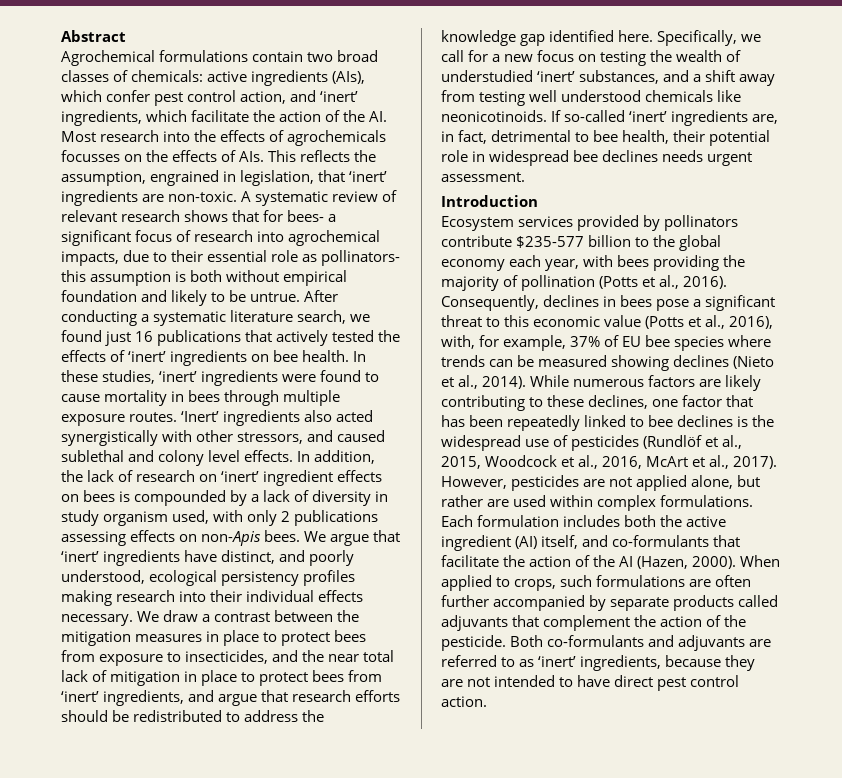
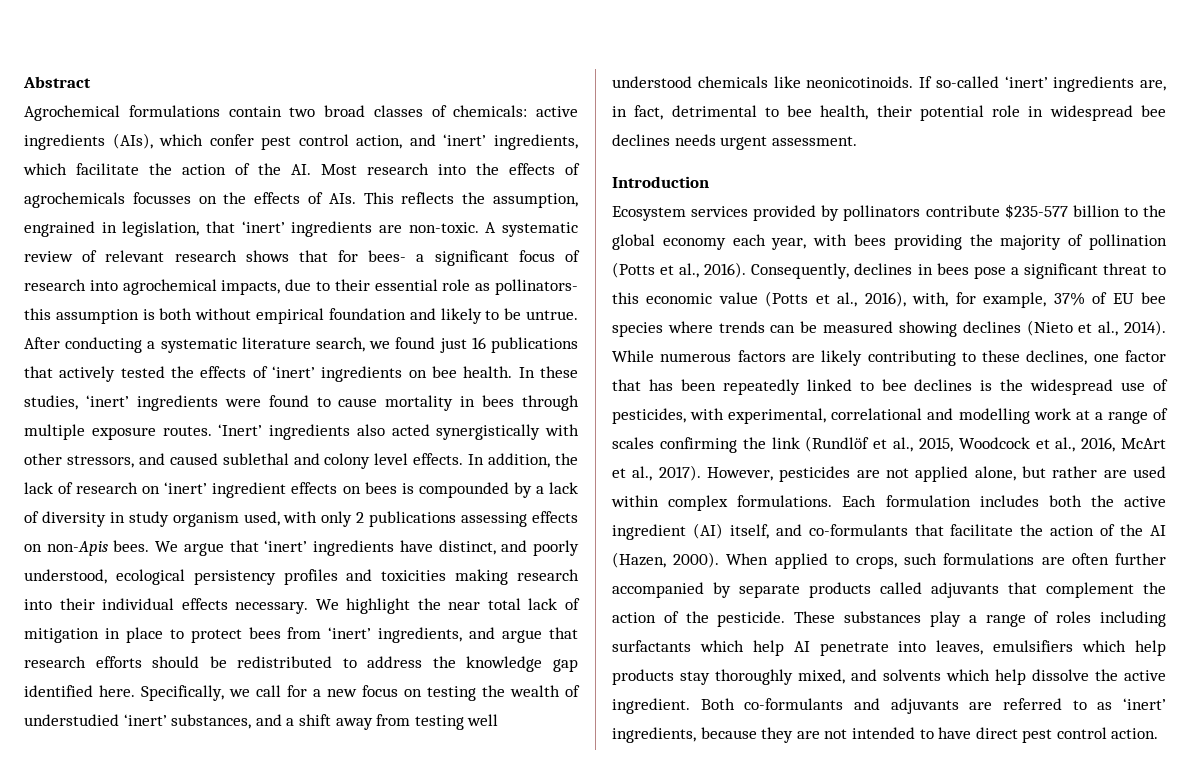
(356, 578) none -> [346,569,447,581] and toxicities
[163,610,360,622] [61,630,367,646] [61,650,299,666] draw a contrast between the mitigation measures in place to protect bees from exposure to insecticides, and -> [346,598,411,614] highlight
[571,435,640,451] pesticides -> [612,408,1168,424] [612,437,800,453] pesticides, with experimental, correlational and modelling work at a range of scales confirming the link
(506, 643) none -> [794,611,1166,627] [612,640,1166,656] [612,669,1166,685] [612,698,690,714] These substances play a range of roles including surfactants which help AI penetrate into leaves, emulsifiers which help products stay thoroughly mixed, and solvents which help dissolve the active ingredient.

